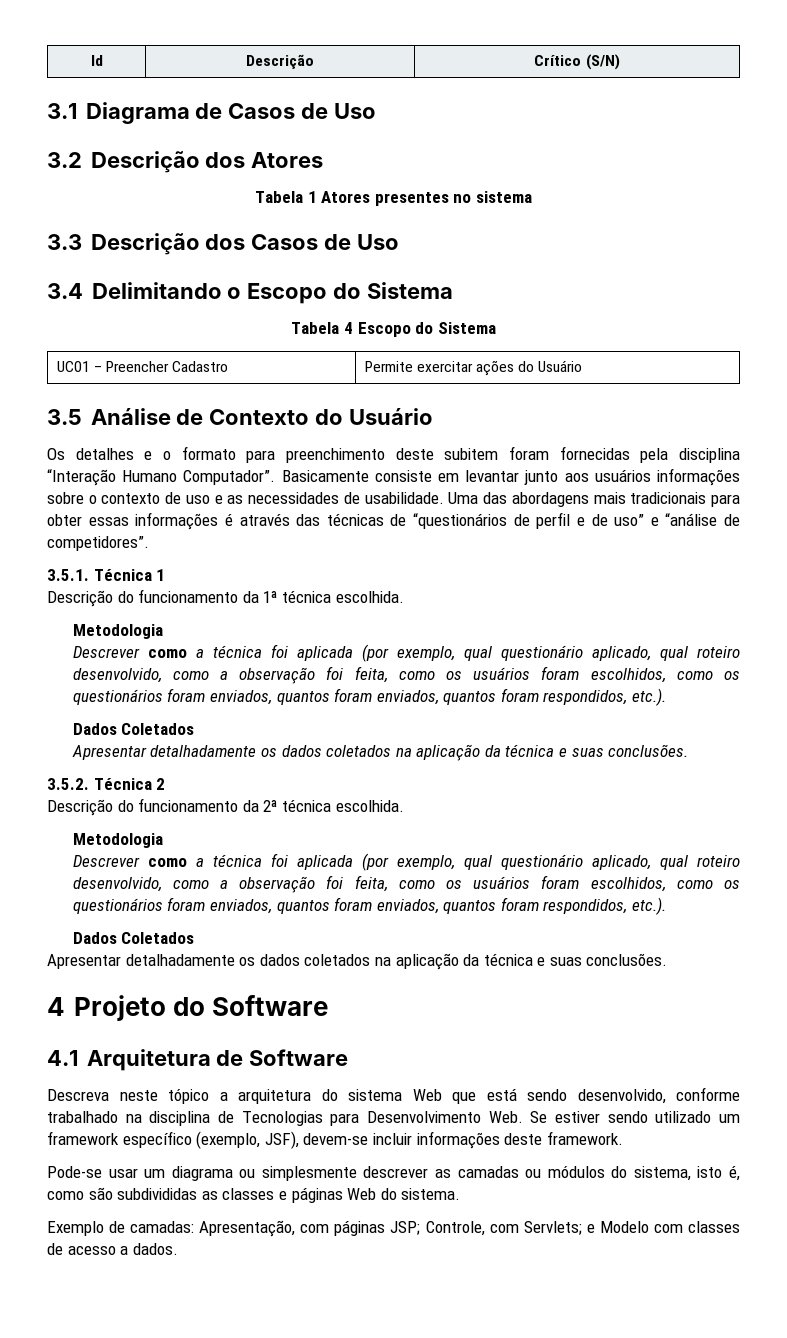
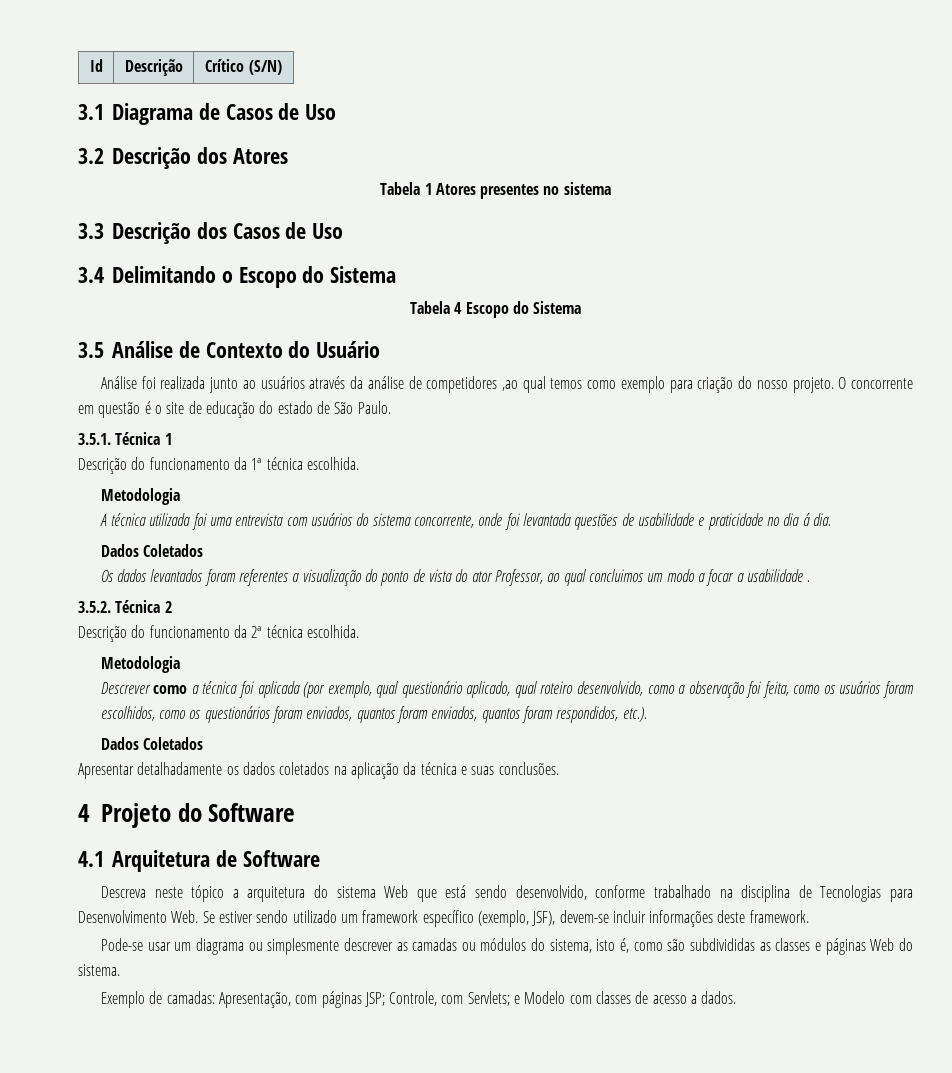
[56,361,229,372] [364,360,583,376] // UC01 – Preencher Cadastro | Permite exercitar ações do Usuário -> (582, 307) none
[47,446,740,463] [47,468,740,486] [47,492,740,507] [47,512,740,530] [47,536,149,551] Os detalhes e o formato para preenchimento deste subitem foram fornecidas pela disciplina “Interação Humano Computador”. Basicamente consiste em levantar junto aos usuários informações sobre o contexto de uso e as necessidades de usabilidade. Uma das abordagens mais tradicionais para obter essas informações é através das técnicas de “questionários de perfil e de uso” e “análise de competidores”. -> [100,376,913,393] [78,401,391,418] Análise foi realizada junto ao usuários através da análise de competidores ,ao qual temos como exemplo para criação do nosso projeto. O concorrente em questão é o site de educação do estado de São Paulo.
[72,644,740,662] [72,666,740,684] [72,688,667,706] [72,723,195,735] [71,744,689,761] Descrever como a técnica foi aplicada (por exemplo, qual questionário aplicado, qual roteiro desenvolvido, como a observação foi feita, como os usuários foram escolhidos, como os questionários foram enviados, quantos foram enviados, quantos foram respondidos, etc.). // Dados Coletados // Apresentar detalhadamente os dados coletados na aplicação da técnica e suas conclusões. -> [99,513,831,530] [100,544,204,557] [100,569,811,586] A técnica utilizada foi uma entrevista com usuários do sistema concorrente, onde foi levantada questões de usabilidade e praticidade no dia á dia. // Dados Coletados // Os dados levantados foram referentes a visualização do ponto de vista do ator Professor, ao qual concluimos um modo a focar a usabilidade .

